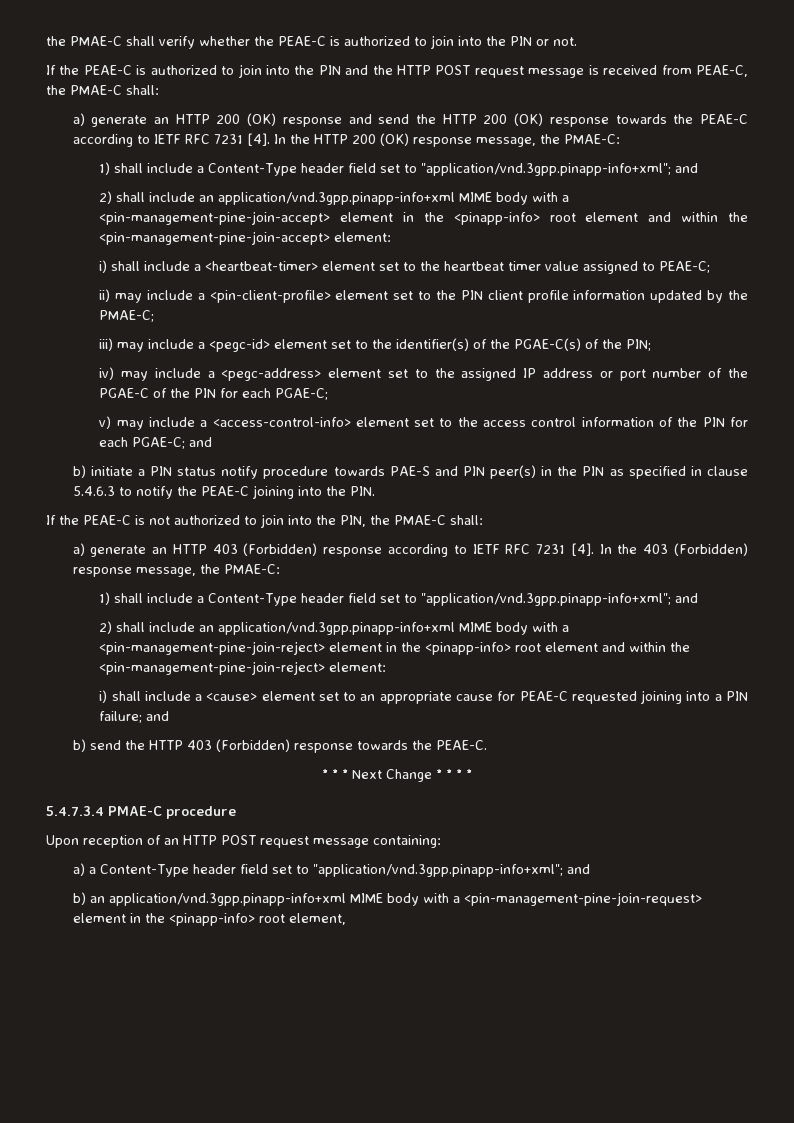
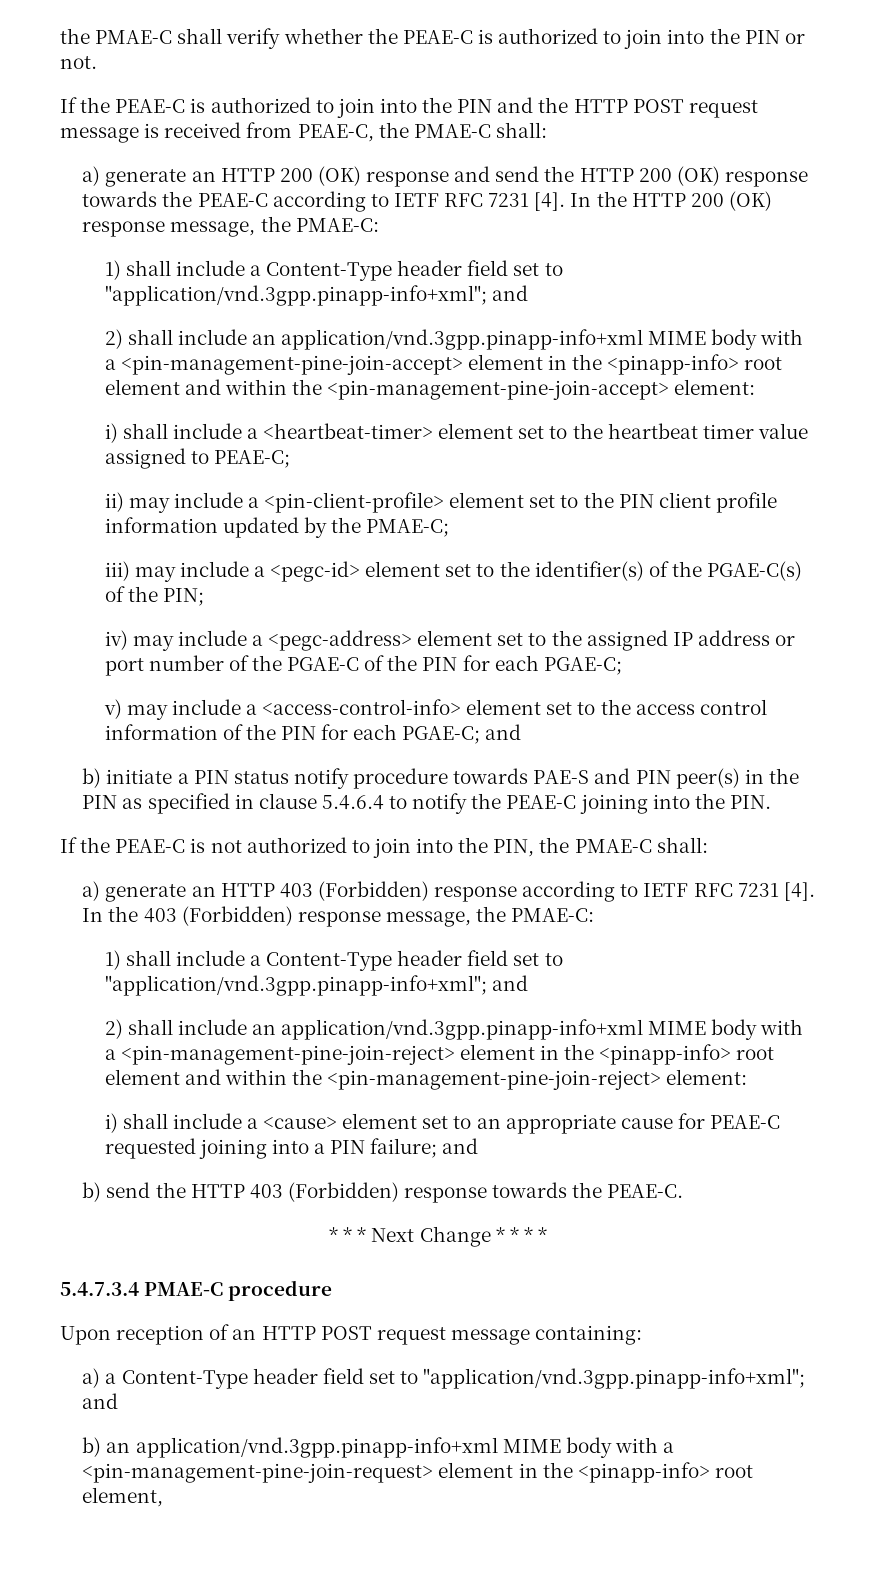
[72,486,115,496] 5.4.6.3 -> [321,795,384,810] 5.4.6.4

